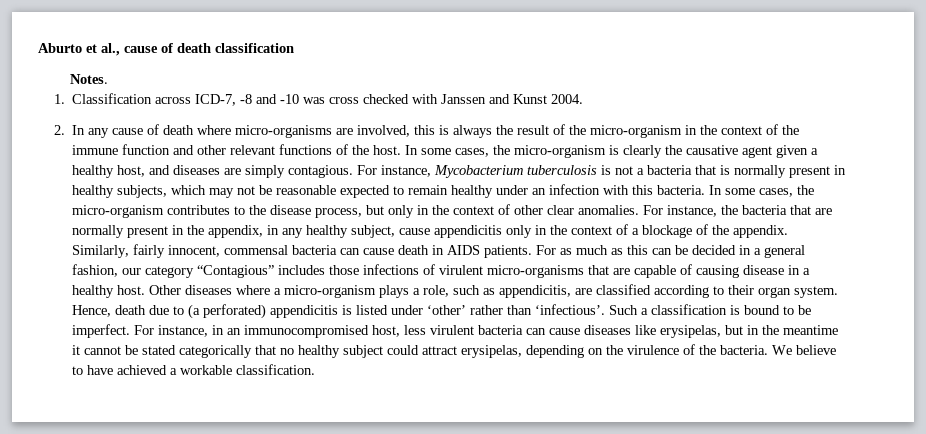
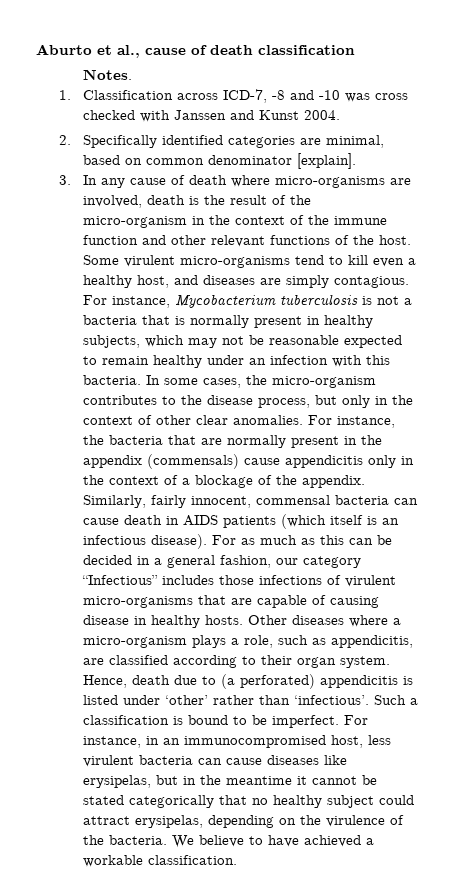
(66, 130) none -> [82,135,384,148] [82,153,356,169] [59,175,72,185] Specifically identified categories are minimal, based on common denominator [explain]. // 3.
[414,125,493,138] this is always -> [146,195,199,205] death is
[405,145,809,158] In some cases, the micro-organism is clearly the causative agent given -> [82,255,404,268] Some virulent micro-organisms tend to kill even
[208,225,396,238] appendix, in any healthy subject, -> [82,454,239,469] appendix (commensals)
[484,245,533,258] patients. -> [222,514,399,529] [82,534,207,549] patients (which itself is an infectious disease).
[197,265,275,278] “Contagious” -> [81,575,158,585] “Infectious”
[803,268,811,275] [72,285,146,298] a healthy host. -> [150,615,243,628] healthy hosts.

